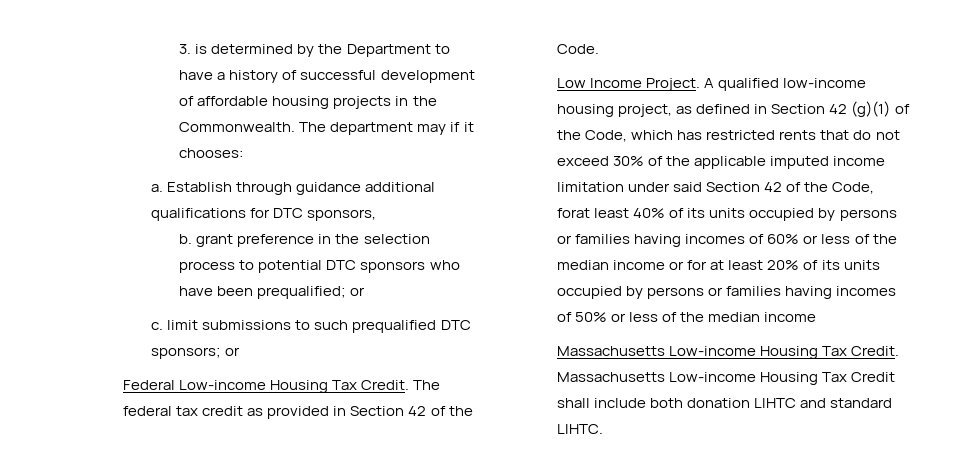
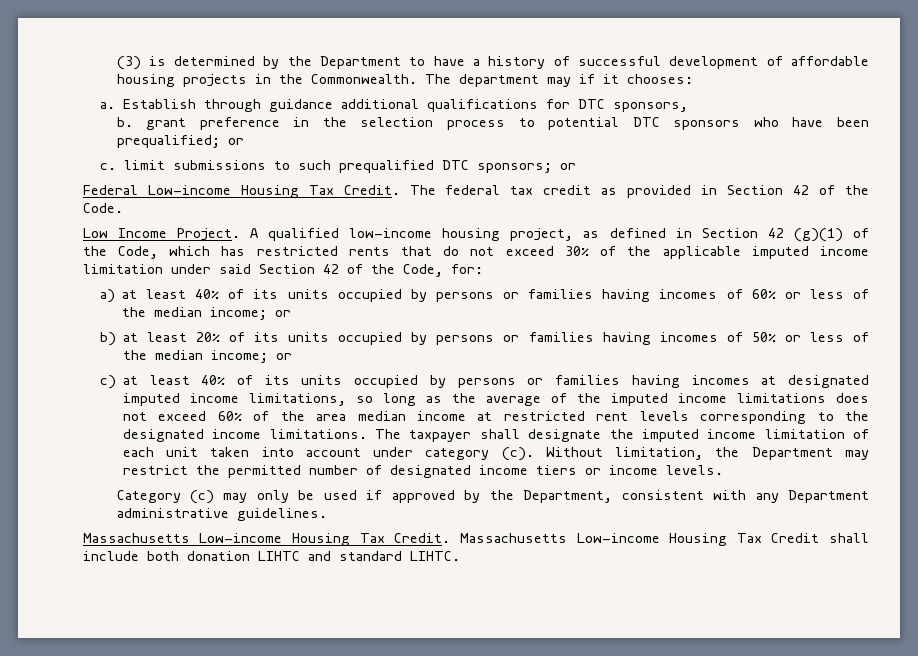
[179,44,192,54] 3. -> [116,56,141,70] (3)
[557,208,591,218] forat -> [450,264,483,274] [99,289,137,303] for: // a) at
[613,260,708,270] income or for -> [209,307,291,320] [99,332,116,346] income; or // b)
[764,312,817,322] income -> [210,350,292,363] [99,375,870,389] [122,393,869,406] [122,411,869,424] [122,429,869,442] [122,447,869,461] [122,465,723,478] [116,490,870,504] [116,508,327,521] income; or // c) at least 40% of its units occupied by persons or families having incomes at designated imputed income limitations, so long as the average of the imputed income limitations does not exceed 60% of the area median income at restricted rent levels corresponding to the designated income limitations. The taxpayer shall designate the imputed income limitation of each unit taken into account under category (c). Without limitation, the Department may restrict the permitted number of designated income tiers or income levels. // Category (c) may only be used if approved by the Department, consistent with any Department administrative guidelines.

